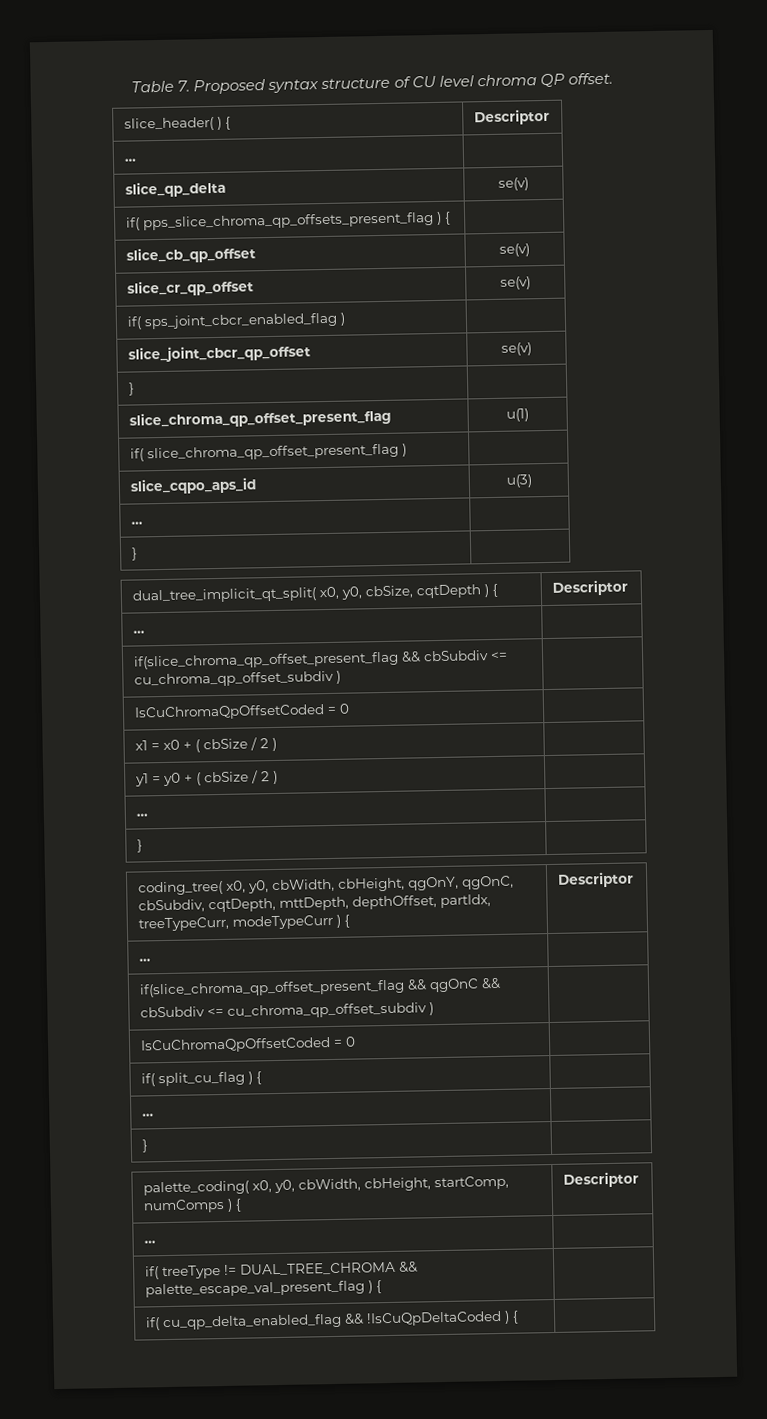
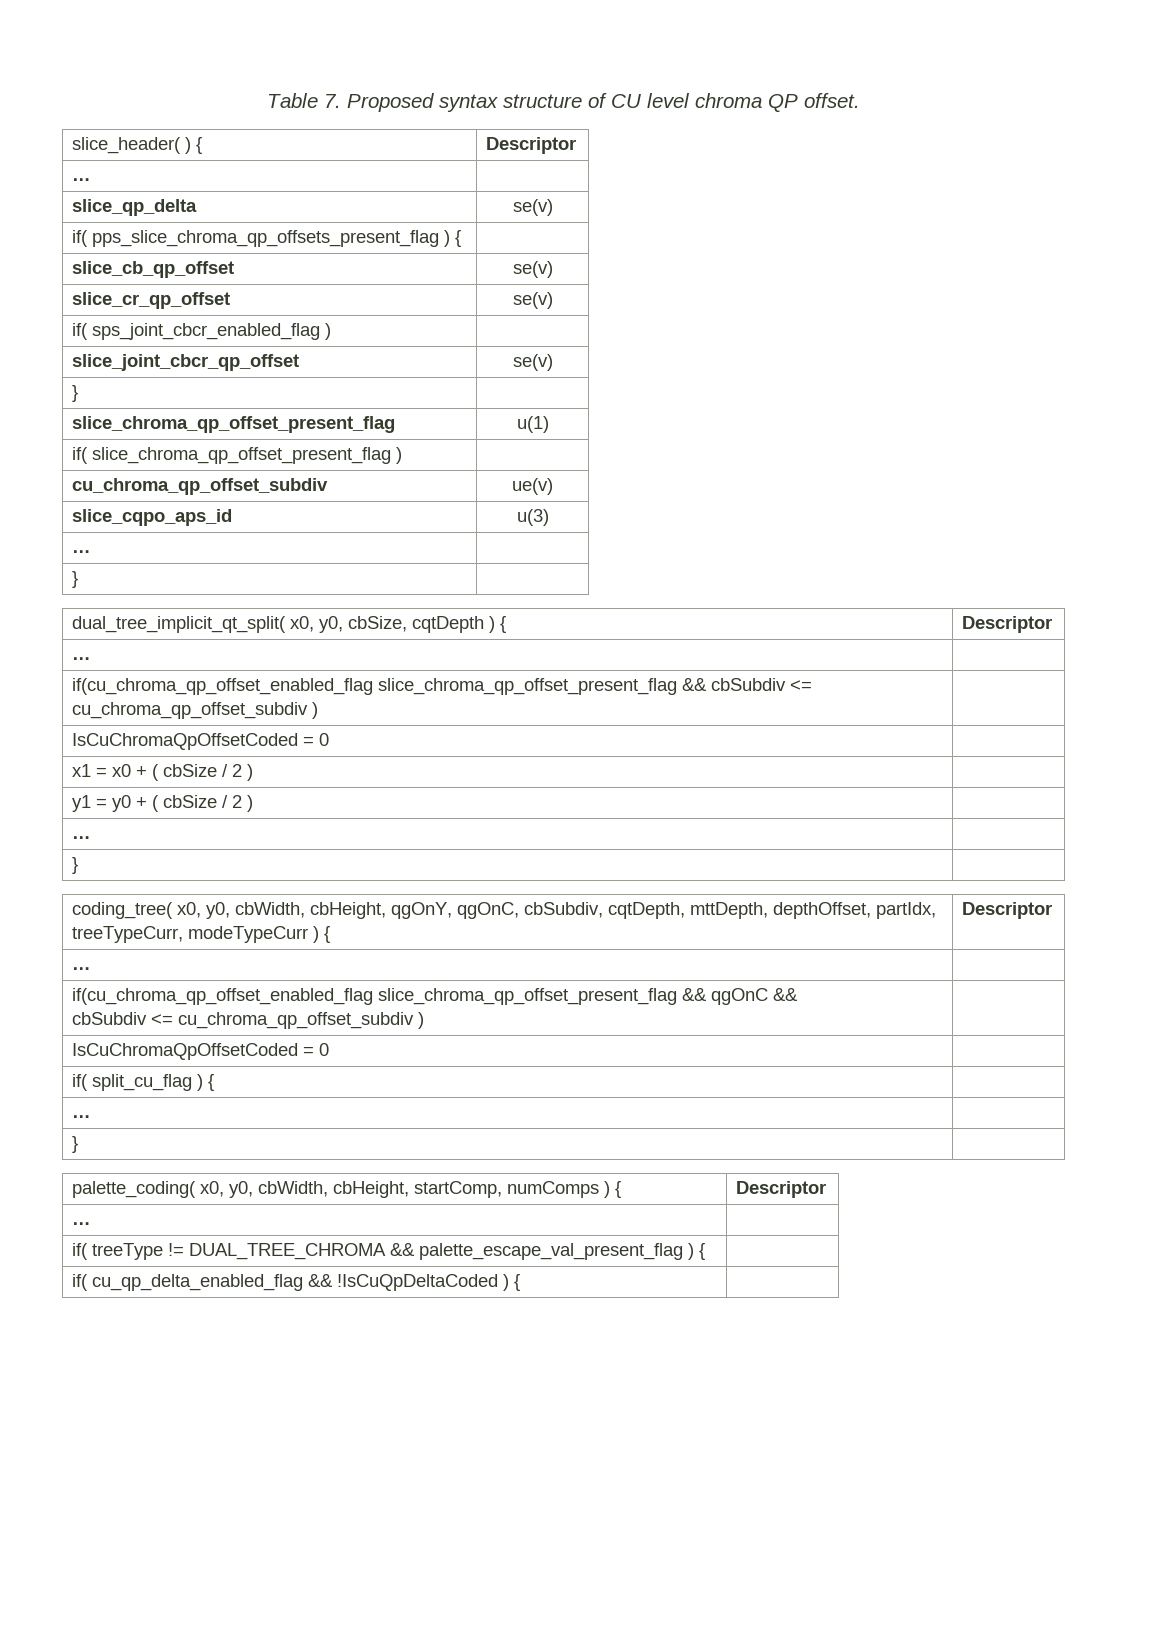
(407, 450) none -> [72,478,329,495] [511,478,553,495] // cu_chroma_qp_offset_subdiv | ue(v)
[132,651,399,670] if(slice_chroma_qp_offset_present_flag -> [72,678,678,695] if(cu_chroma_qp_offset_enabled_flag slice_chroma_qp_offset_present_flag
[138,979,405,998] if(slice_chroma_qp_offset_present_flag -> [72,988,678,1005] if(cu_chroma_qp_offset_enabled_flag slice_chroma_qp_offset_present_flag

